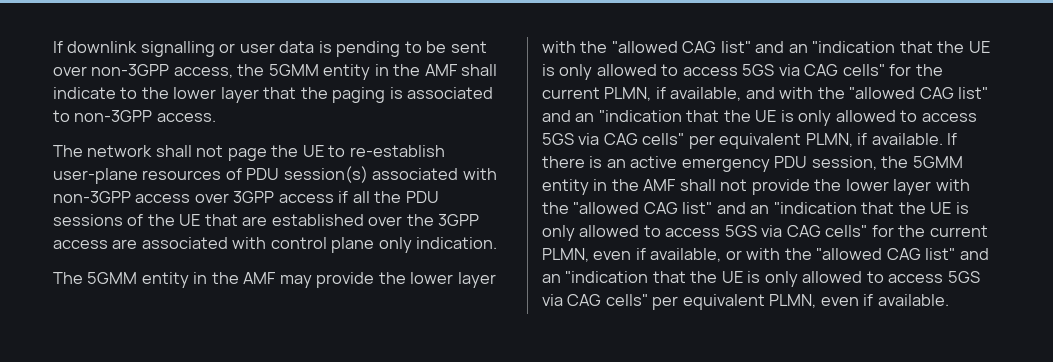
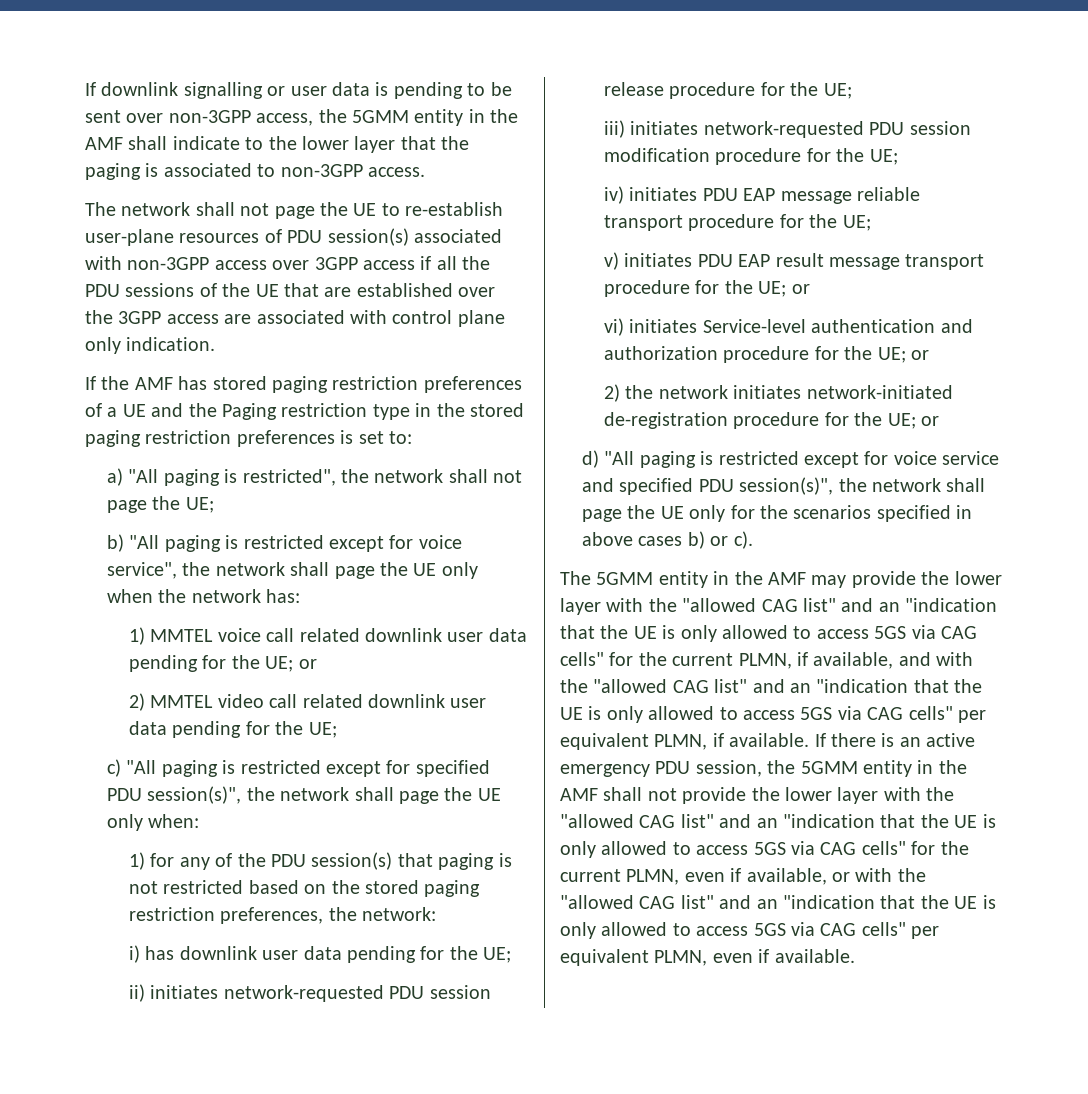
(498, 243) none -> [85,376,522,393] [85,403,524,420] [85,430,412,447] [107,468,523,486] [107,496,214,513] [107,534,462,552] [107,562,478,579] [107,589,301,603] [129,627,527,645] [129,655,317,672] [129,693,487,711] [129,721,337,738] [107,759,490,777] [107,786,501,804] [107,814,200,831] [129,852,512,870] [129,880,481,897] [129,907,437,924] [129,945,512,963] [129,984,491,1002] [604,82,852,99] [604,120,971,138] [604,148,898,165] [604,186,921,204] [604,214,871,231] [604,252,985,270] [604,280,810,297] [604,318,973,336] [604,346,930,363] [604,384,953,402] [604,412,940,429] [582,450,1000,468] [582,477,986,495] [582,505,973,522] [582,531,753,549] // If the AMF has stored paging restriction preferences of a UE and the Paging restriction type in the stored paging restriction preferences is set to: // a) "All paging is restricted", the network shall not page the UE; // b) "All paging is restricted except for voice service", the network shall page the UE only when the network has: // 1) MMTEL voice call related downlink user data pending for the UE; or // 2) MMTEL video call related downlink user data pending for the UE; // c) "All paging is restricted except for specified PDU session(s)", the network shall page the UE only when: // 1) for any of the PDU session(s) that paging is not restricted based on the stored paging restriction preferences, the network: // i) has downlink user data pending for the UE; // ii) initiates network-requested PDU session release procedure for the UE; // iii) initiates network-requested PDU session modification procedure for the UE; // iv) initiates PDU EAP message reliable transport procedure for the UE; // v) initiates PDU EAP result message transport procedure for the UE; or // vi) initiates Service-level authentication and authorization procedure for the UE; or // 2) the network initiates network-initiated de-registration procedure for the UE; or // d) "All paging is restricted except for voice service and specified PDU session(s)", the network shall page the UE only for the scenarios specified in above cases b) or c).

